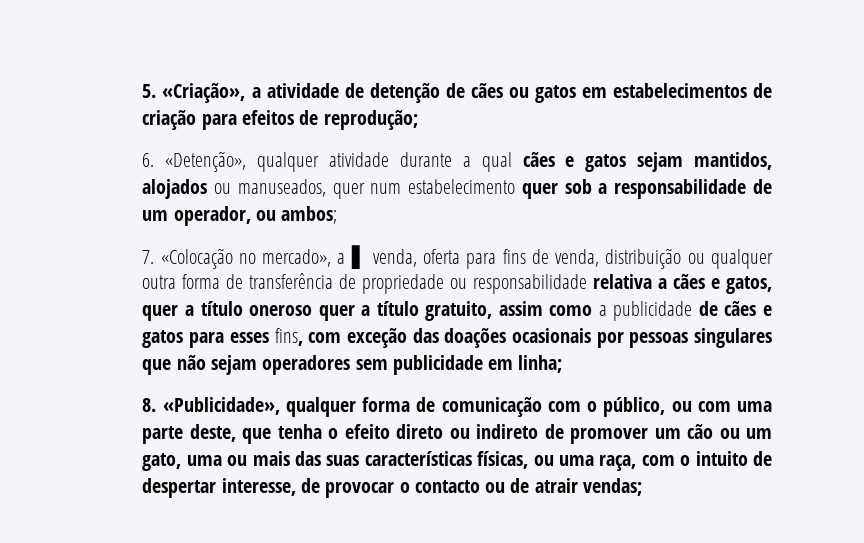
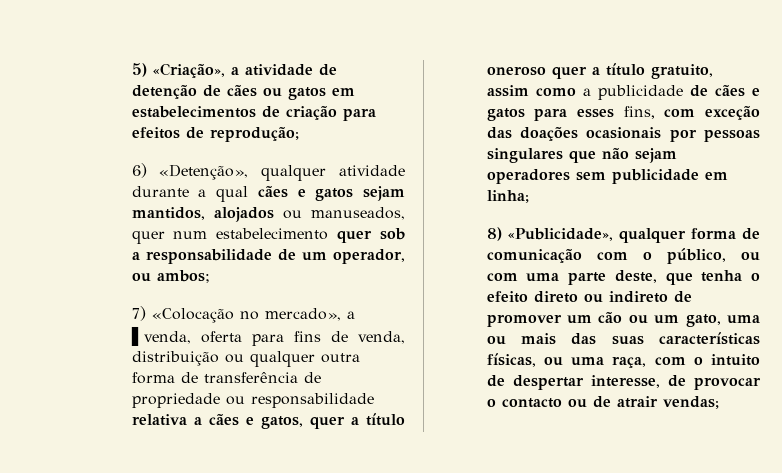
[142,84,157,98] 5. -> [131,63,147,77] 5)
[142,153,155,167] 6. -> [131,163,147,178] 6)
[142,250,155,264] 7. -> [131,306,146,321] 7)
[350,245,417,269] ▌ venda, -> [130,326,191,346] ▌venda,
[142,398,157,412] 8. -> [486,227,502,241] 8)

